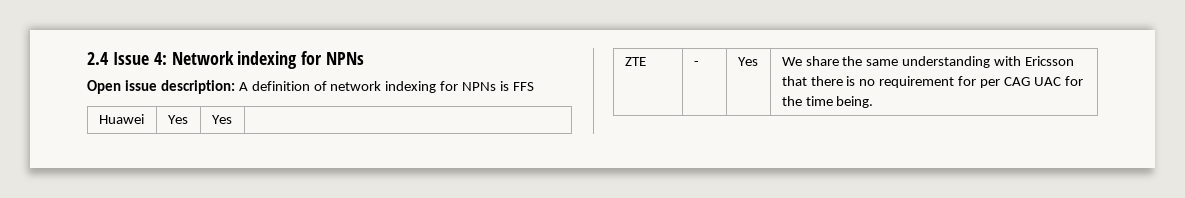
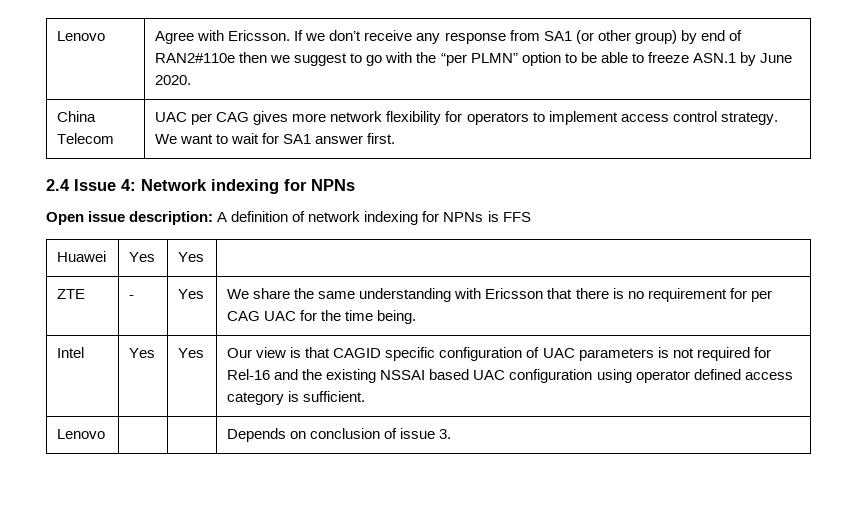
(87, 58) none -> [57,31,106,41] [155,30,742,44] [155,52,792,66] [155,75,192,85] [57,111,97,122] [57,133,115,144] [155,111,778,125] [155,133,396,144] Lenovo | Agree with Ericsson. If we don’t receive any response from SA1 (or other group) by end of RAN2#110e then we suggest to go with the “per PLMN” option to be able to freeze ASN.1 by June 2020. // China Telecom | UAC per CAG gives more network flexibility for operators to implement access control strategy. We want to wait for SA1 answer first. //
(874, 102) none -> [57,347,85,358] [129,348,156,358] [178,348,205,358] [227,347,771,361] [227,369,793,383] [227,391,366,405] [57,429,106,439] [227,428,452,442] // Intel | Yes | Yes | Our view is that CAGID specific configuration of UAC parameters is not required for Rel-16 and the existing NSSAI based UAC configuration using operator defined access category is sufficient. // Lenovo | | | Depends on conclusion of issue 3.

